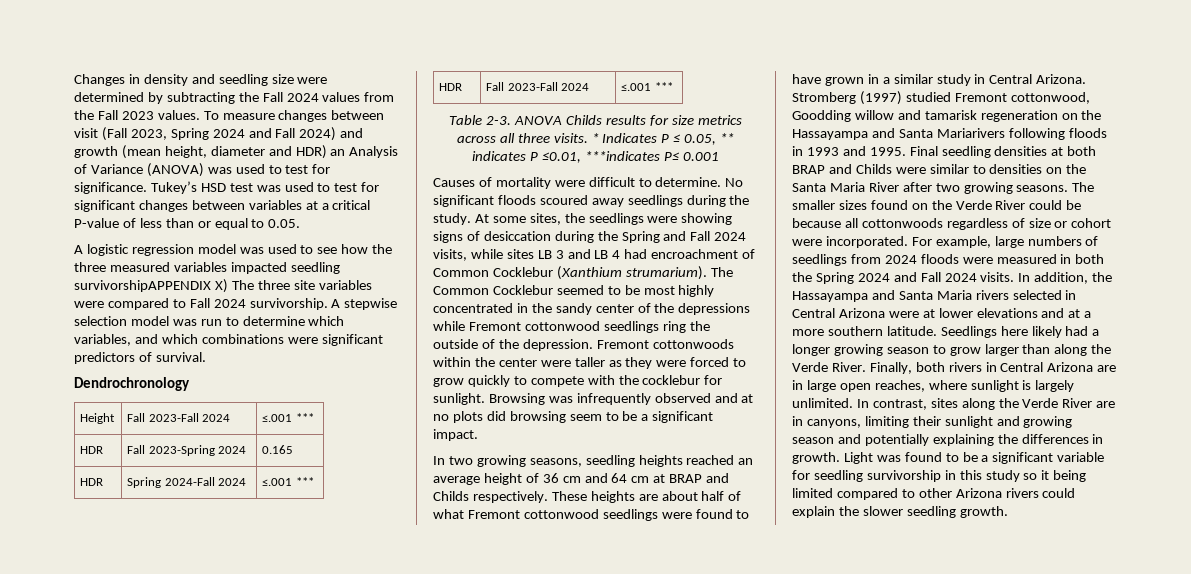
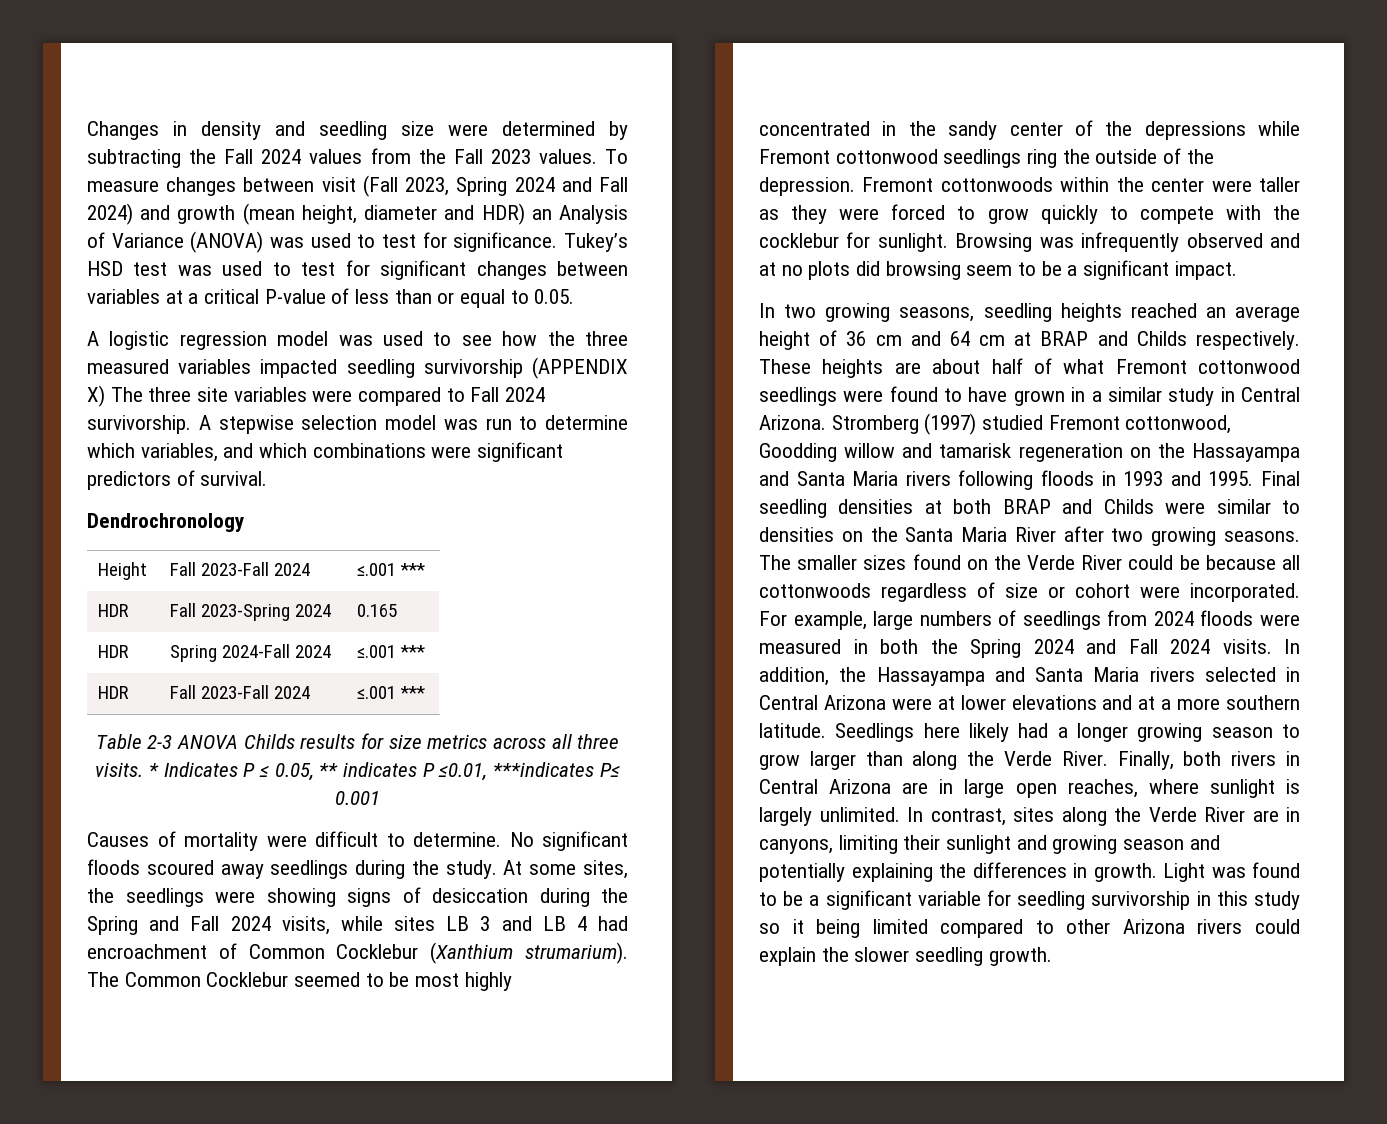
[74,280,211,292] survivorshipAPPENDIX -> [423,357,628,379] survivorship (APPENDIX
[486,116,512,125] 2-3. -> [147,735,173,749] 2-3
[936,128,1005,138] Mariarivers -> [852,471,951,486] Maria rivers

